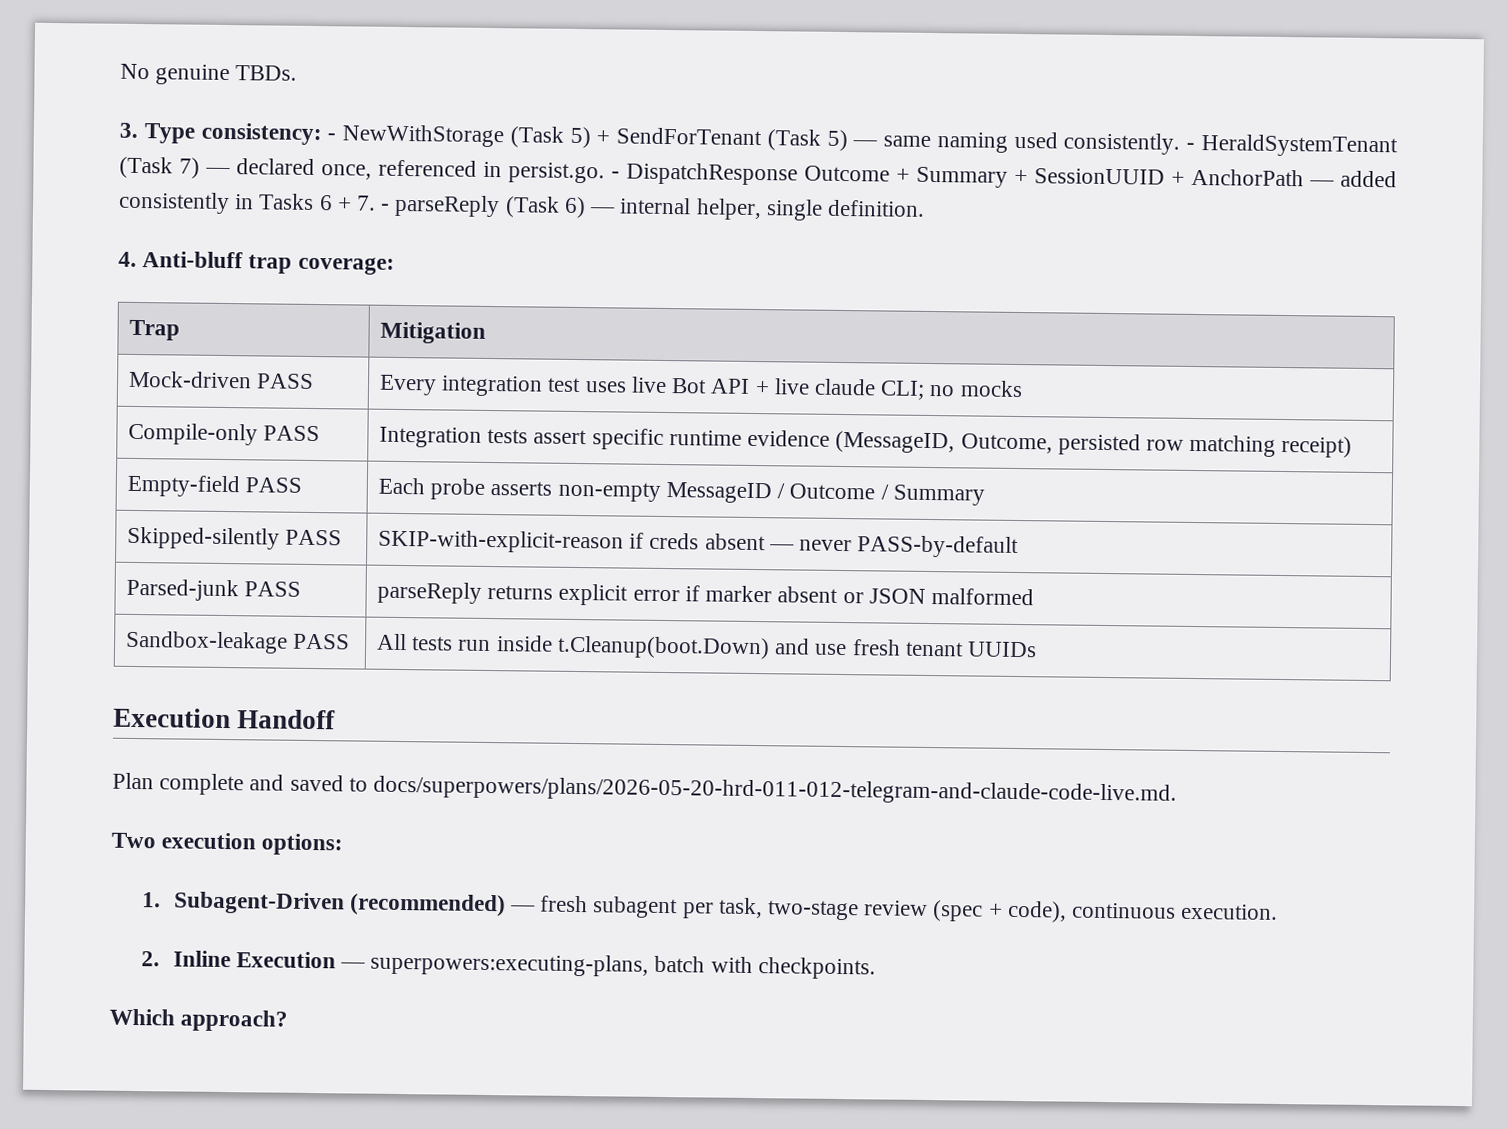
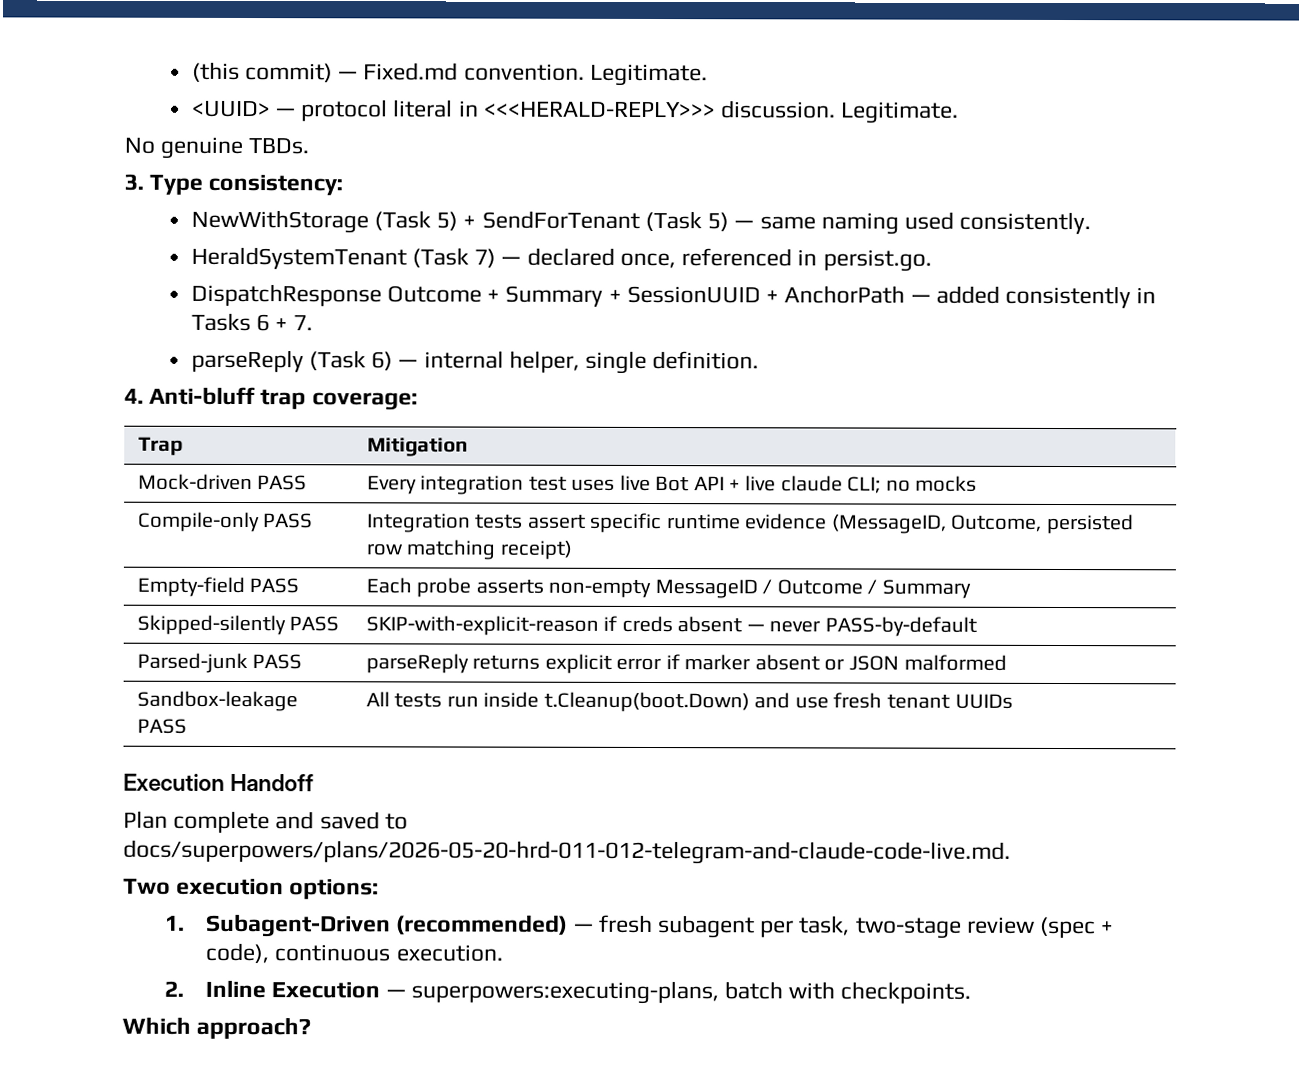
(120, 71) none -> [191,61,708,87] [191,99,960,124] (this commit) — Fixed.md convention. Legitimate. // <UUID> — protocol literal in <<<HERALD-REPLY>>> discussion. Legitimate. //
[327,133,337,141] - -> (344, 184) //
[1186,142,1196,150] - -> (1092, 223) //
[611,171,620,179] - -> (932, 260) //
[380,203,391,211] - -> (314, 323) //

